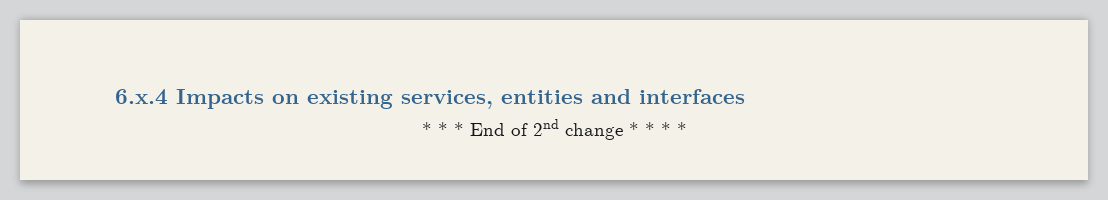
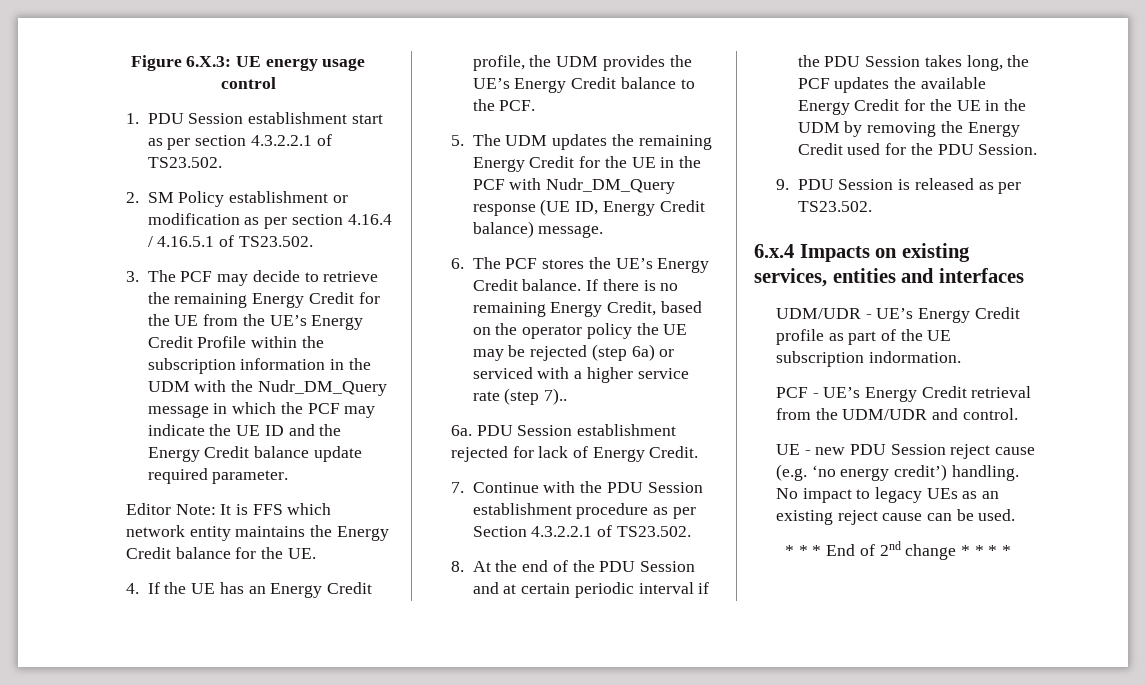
(115, 97) none -> [130,55,366,71] [220,77,276,89] [125,112,383,124] [147,134,332,150] [147,157,222,168] [125,191,348,207] [147,213,392,229] [147,235,313,247] [125,270,379,286] [147,292,380,308] [147,314,364,330] [147,336,324,348] [147,358,371,374] [147,380,387,396] [147,402,376,418] [147,424,342,436] [147,446,362,462] [147,468,289,484] [125,503,332,515] [125,525,389,541] [125,547,316,559] [125,582,372,598] [472,55,692,71] [472,77,695,93] [472,99,536,111] [450,134,712,150] [472,156,701,172] [472,178,676,194] [472,199,705,216] [472,221,604,238] [450,257,710,273] [472,279,679,291] [472,301,702,317] [472,323,688,339] [472,344,675,361] [472,367,689,383] [472,388,568,405] [450,424,676,436] [450,446,699,462] [450,481,703,493] [472,503,696,519] [472,525,691,537] [450,560,695,572] [472,582,710,598] [797,55,1030,71] [797,77,986,93] [797,99,1026,115] [797,121,1020,137] [797,143,1038,155] [775,178,1022,194] [797,201,872,212] Figure 6.X.3: UE energy usage control // 1. PDU Session establishment start as per section 4.3.2.2.1 of TS23.502. // 2. SM Policy establishment or modification as per section 4.16.4 / 4.16.5.1 of TS23.502. // 3. The PCF may decide to retrieve the remaining Energy Credit for the UE from the UE’s Energy Credit Profile within the subscription information in the UDM with the Nudr_DM_Query message in which the PCF may indicate the UE ID and the Energy Credit balance update required parameter. // Editor Note: It is FFS which network entity maintains the Energy Credit balance for the UE. // 4. If the UE has an Energy Credit profile, the UDM provides the UE’s Energy Credit balance to the PCF. // 5. The UDM updates the remaining Energy Credit for the UE in the PCF with Nudr_DM_Query response (UE ID, Energy Credit balance) message. // 6. The PCF stores the UE’s Energy Credit balance. If there is no remaining Energy Credit, based on the operator policy the UE may be rejected (step 6a) or serviced with a higher service rate (step 7).. // 6a. PDU Session establishment rejected for lack of Energy Credit. // 7. Continue with the PDU Session establishment procedure as per Section 4.3.2.2.1 of TS23.502. // 8. At the end of the PDU Session and at certain periodic interval if the PDU Session takes long, the PCF updates the available Energy Credit for the UE in the UDM by removing the Energy Credit used for the PDU Session. // 9. PDU Session is released as per TS23.502. //
(745, 96) none -> [775,307,1020,323] [775,329,952,345] [775,351,961,367] [775,386,1032,402] [775,408,1018,420] [775,444,1036,459] [775,464,1019,481] [775,487,1000,503] [775,509,1016,525] // UDM/UDR - UE’s Energy Credit profile as part of the UE subscription indormation. // PCF - UE’s Energy Credit retrieval from the UDM/UDR and control. // UE - new PDU Session reject cause (e.g. ‘no energy credit’) handling. No impact to legacy UEs as an existing reject cause can be used.

